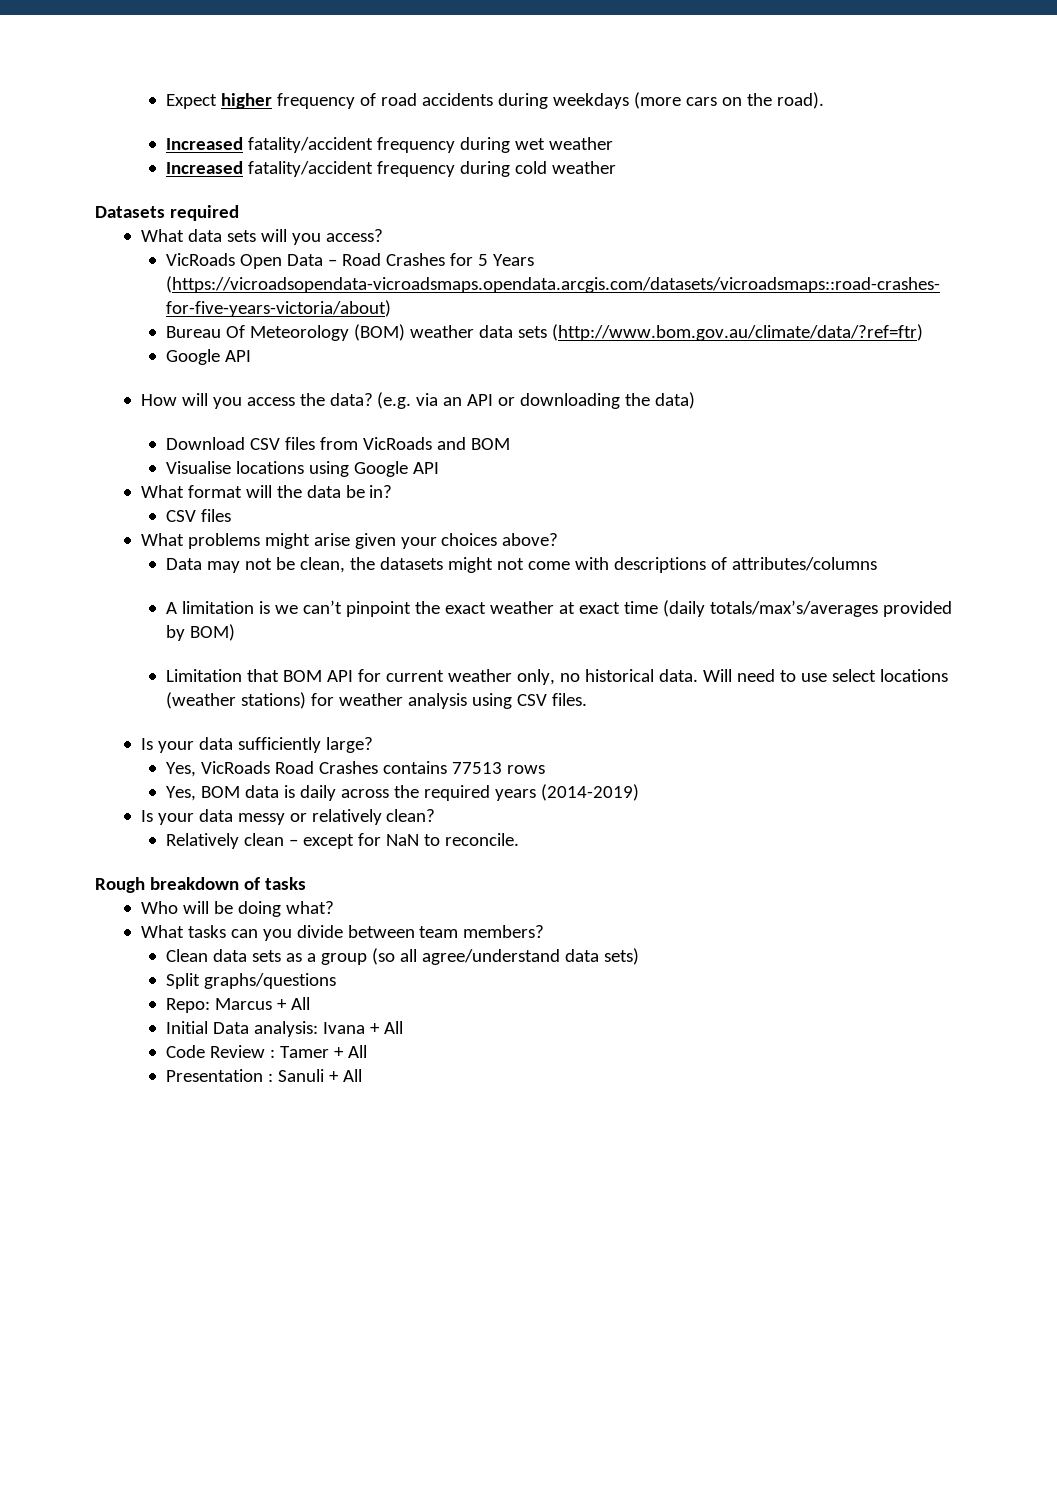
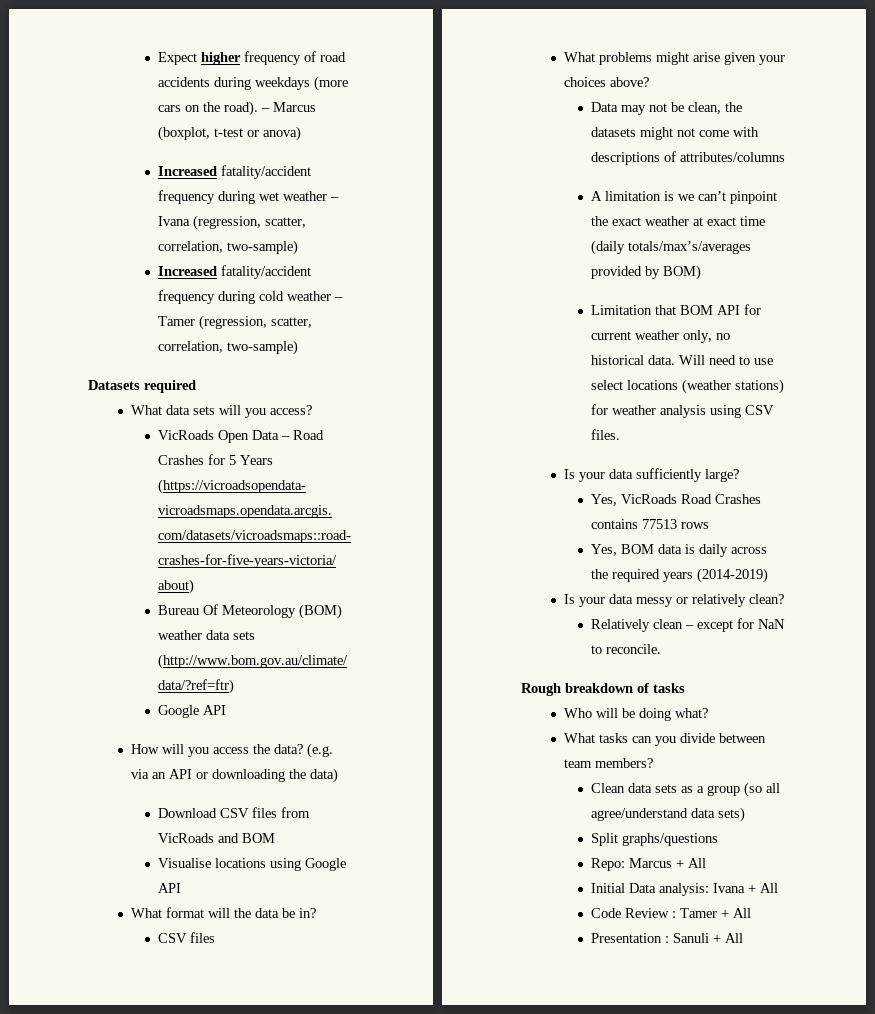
(824, 100) none -> [261,102,317,112] [158,126,302,141] – Marcus (boxplot, t-test or anova)
(613, 143) none -> [330,197,340,201] [158,215,307,230] [158,240,299,255] – Ivana (regression, scatter, correlation, two-sample)
(616, 167) none -> [334,297,344,301] [158,315,313,330] [158,340,299,355] – Tamer (regression, scatter, correlation, two-sample)

